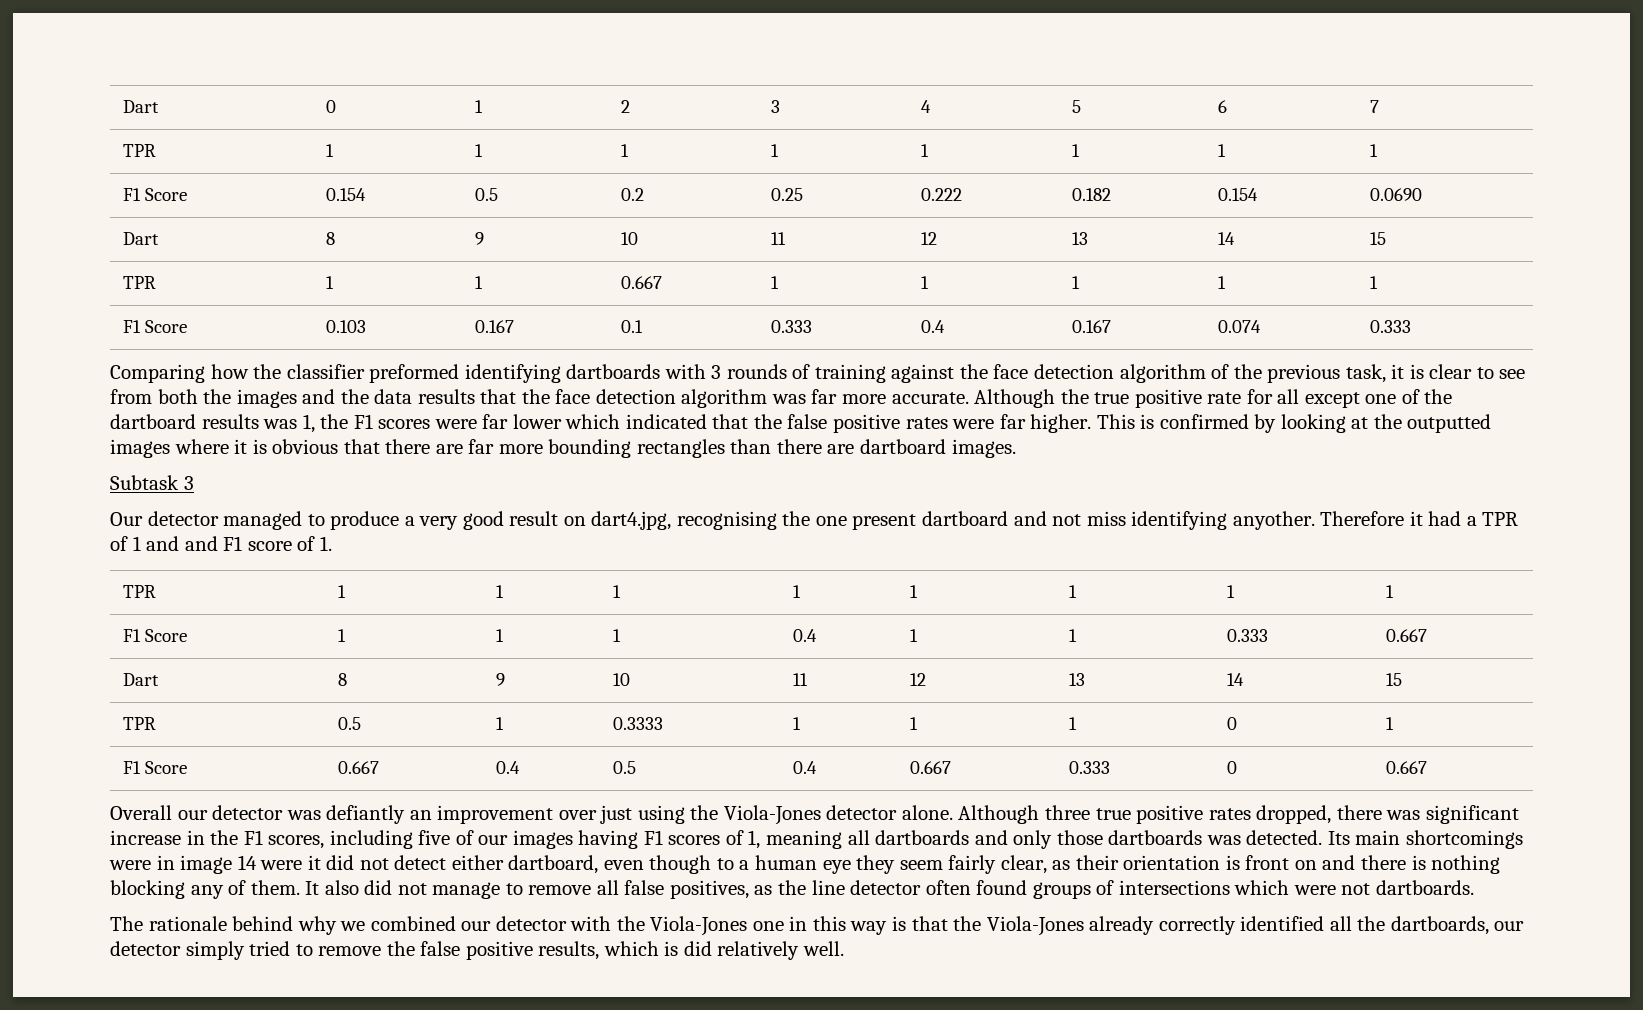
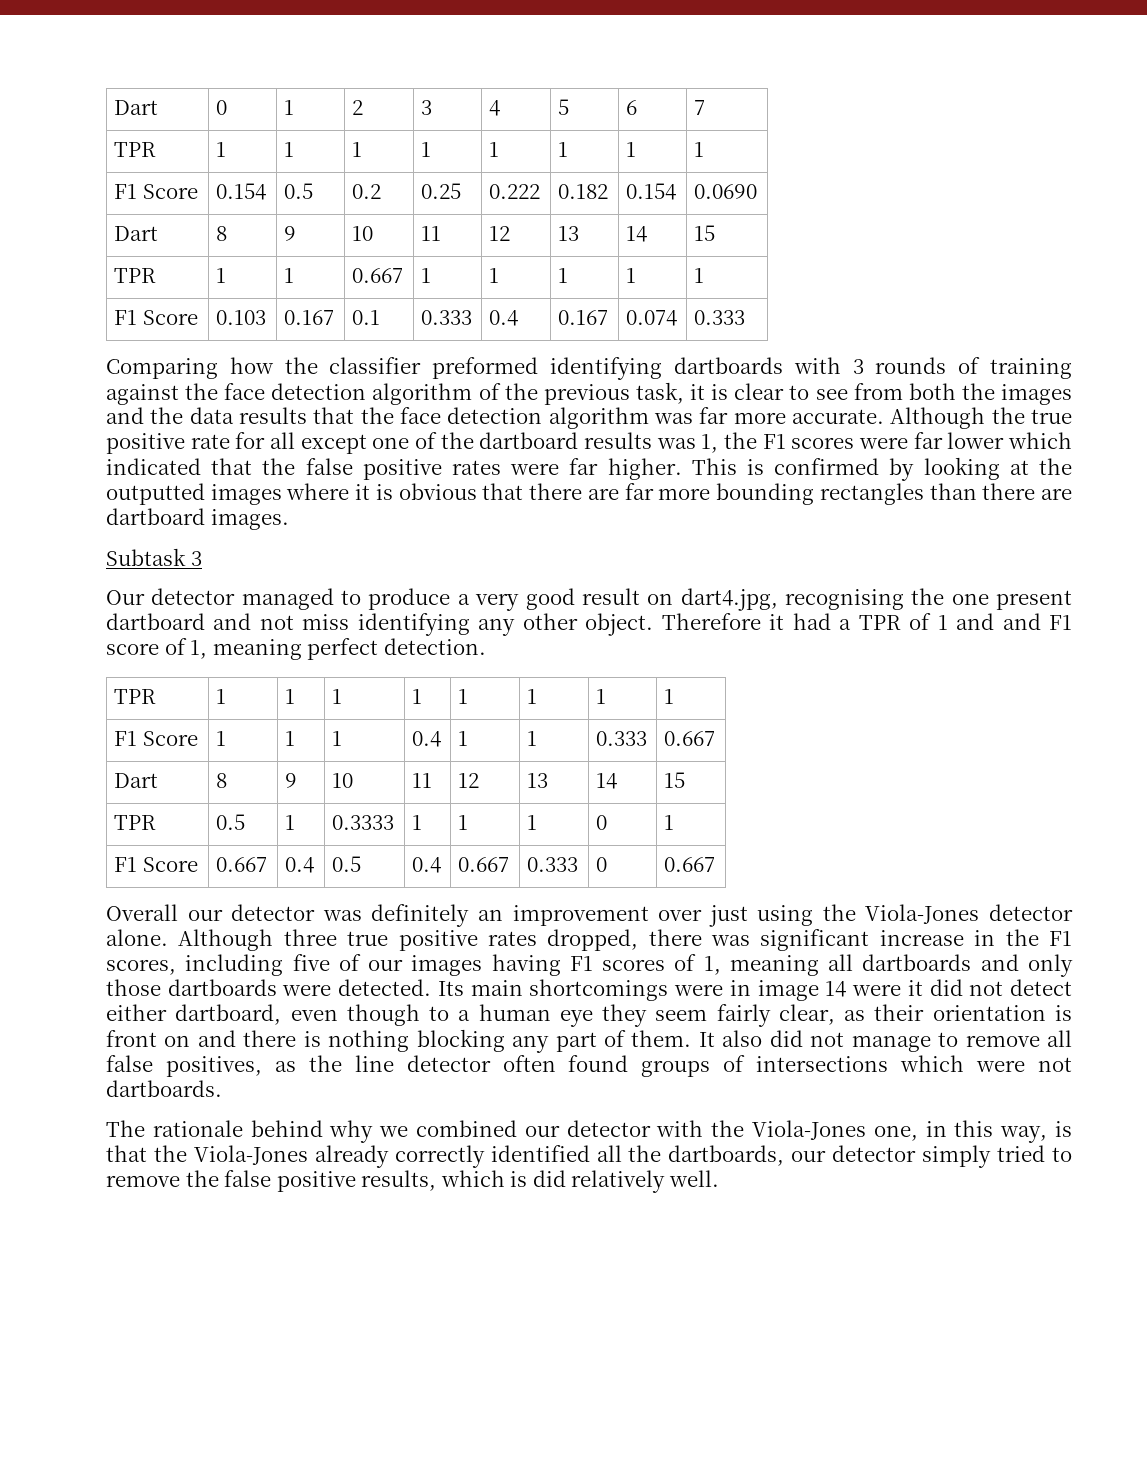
[1232,511,1315,530] anyother. -> [478,613,654,636] any other object.
[319,536,332,551] 1. -> [190,638,486,660] 1, meaning perfect detection.
[326,805,406,824] defiantly -> [371,904,470,927] definitely
[1206,835,1241,845] was -> [282,984,332,996] were
(224, 892) none -> [555,1032,597,1052] part
[752,921,784,931] one -> [873,1125,918,1141] one,
[850,921,888,935] way -> [1000,1126,1048,1143] way,

